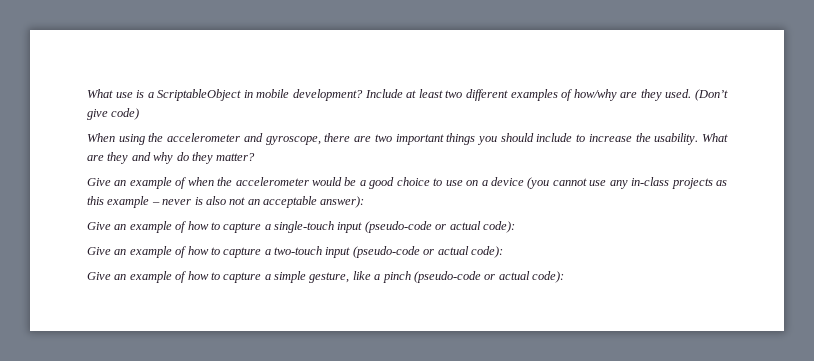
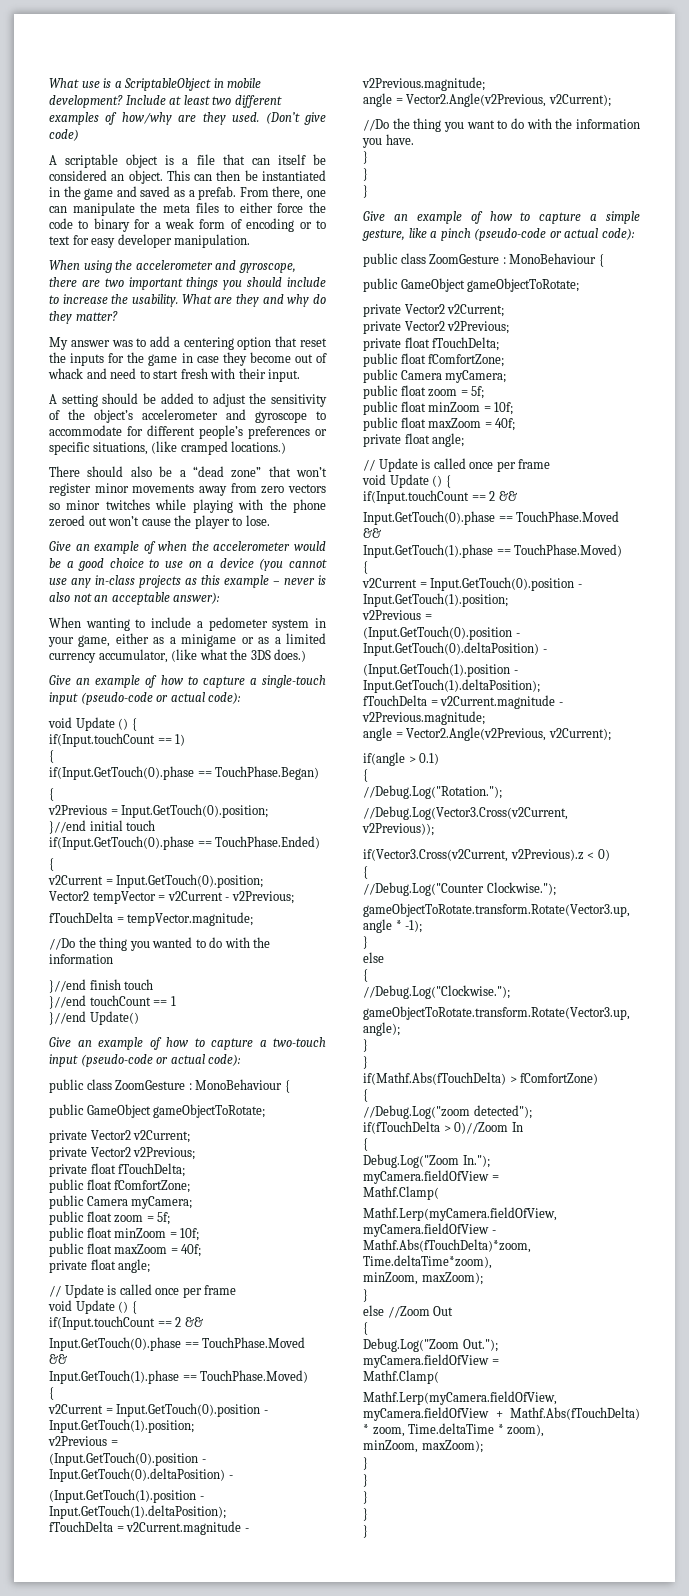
(140, 114) none -> [49,154,326,168] [49,170,326,184] [49,186,326,200] [49,202,326,216] [49,218,326,232] [49,234,251,248] // A scriptable object is a file that can itself be considered an object. This can then be instantiated in the game and saved as a prefab. From there, one can manipulate the meta files to either force the code to binary for a weak form of encoding or to text for easy developer manipulation.
(256, 157) none -> [49,336,327,350] [49,352,327,366] [48,368,301,382] [49,393,327,407] [49,409,326,423] [49,425,327,439] [49,441,287,455] [49,466,327,478] [49,483,326,496] [49,499,326,513] [49,515,270,529] // My answer was to add a centering option that reset the inputs for the game in case they become out of whack and need to start fresh with their input. // A setting should be added to adjust the sensitivity of the object’s accelerometer and gyroscope to accommodate for different people’s preferences or specific situations, (like cramped locations.) // There should also be a “dead zone” that won’t register minor movements away from zero vectors so minor twitches while playing with the phone zeroed out won’t cause the player to lose.
(365, 202) none -> [49,617,327,631] [48,633,327,647] [49,649,307,663] // When wanting to include a pedometer system in your game, either as a minigame or as a limited currency accumulator, (like what the 3DS does.)
(515, 227) none -> [48,717,137,731] [49,733,186,747] [49,750,54,763] [49,766,320,780] [49,788,54,801] [48,804,269,818] [49,820,156,834] [49,836,321,850] [49,858,54,871] [48,874,264,888] [49,891,294,904] [49,912,254,926] [49,937,271,951] [49,954,113,964] [49,979,154,993] [49,995,176,1009] [49,1011,139,1025] // void Update () { // if(Input.touchCount == 1) // { // if(Input.GetTouch(0).phase == TouchPhase.Began) // { // v2Previous = Input.GetTouch(0).position; // }//end initial touch // if(Input.GetTouch(0).phase == TouchPhase.Ended) // { // v2Current = Input.GetTouch(0).position; // Vector2 tempVector = v2Current - v2Previous; // fTouchDelta = tempVector.magnitude; // //Do the thing you wanted to do with the information // }//end finish touch // }//end touchCount == 1 // }//end Update()
(503, 252) none -> [49,1079,290,1093] [49,1104,266,1118] [49,1130,191,1143] [49,1147,196,1160] [49,1163,186,1177] [49,1179,191,1193] [49,1195,193,1209] [49,1211,171,1225] [49,1227,200,1241] [49,1243,202,1257] [49,1259,151,1273] [49,1284,237,1298] [48,1300,137,1314] [49,1316,203,1330] [49,1337,306,1351] [49,1354,67,1364] [49,1370,309,1384] [49,1387,54,1400] [48,1403,268,1417] [49,1419,194,1433] [48,1436,118,1446] [49,1452,206,1466] [49,1468,233,1482] [49,1489,204,1503] [49,1505,226,1519] [49,1521,249,1535] [362,77,485,91] [363,93,611,107] [363,118,640,132] [362,134,414,148] [363,151,368,164] [363,168,368,181] [363,185,368,198] // public class ZoomGesture : MonoBehaviour { // public GameObject gameObjectToRotate; // private Vector2 v2Current; // private Vector2 v2Previous; // private float fTouchDelta; // public float fComfortZone; // public Camera myCamera; // public float zoom = 5f; // public float minZoom = 10f; // public float maxZoom = 40f; // private float angle; // // Update is called once per frame // void Update () { // if(Input.touchCount == 2 && // Input.GetTouch(0).phase == TouchPhase.Moved && // Input.GetTouch(1).phase == TouchPhase.Moved) // { // v2Current = Input.GetTouch(0).position - Input.GetTouch(1).position; // v2Previous = // (Input.GetTouch(0).position - Input.GetTouch(0).deltaPosition) - // (Input.GetTouch(1).position - Input.GetTouch(1).deltaPosition); // fTouchDelta = v2Current.magnitude - v2Previous.magnitude; // angle = Vector2.Angle(v2Previous, v2Current); // //Do the thing you want to do with the information you have. // } // } // }
(564, 277) none -> [363,253,604,267] [363,278,580,292] [363,304,505,317] [363,321,510,334] [363,337,500,351] [363,353,505,367] [363,369,507,383] [363,385,485,399] [363,401,514,415] [363,417,516,431] [363,433,465,447] [363,458,551,472] [362,474,451,488] [363,490,517,504] [363,511,620,525] [363,528,381,538] [363,544,623,558] [363,561,368,574] [362,577,582,591] [363,593,508,607] [362,610,432,620] [363,626,520,640] [363,642,547,656] [363,663,518,677] [363,679,540,693] [363,695,563,709] [362,711,485,725] [363,727,611,741] [363,752,440,766] [363,769,368,782] [363,785,502,799] [363,806,568,820] [362,823,434,836] [363,849,610,862] [363,866,368,879] [363,882,556,896] [363,903,630,917] [363,919,423,933] [363,936,368,949] [363,952,384,963] [363,969,368,982] [363,985,510,999] [363,1006,630,1020] [363,1022,400,1036] [363,1039,368,1052] [363,1056,368,1069] [363,1072,599,1085] [363,1089,368,1102] [363,1105,532,1119] [363,1121,523,1134] [363,1138,368,1151] [363,1154,490,1168] [363,1170,499,1184] [363,1186,439,1200] [363,1207,557,1221] [363,1223,496,1237] [363,1239,531,1253] [363,1255,492,1269] [363,1272,483,1285] [363,1289,368,1302] [363,1305,454,1318] [363,1322,368,1335] [363,1338,498,1352] [363,1354,499,1368] [363,1370,439,1384] [363,1391,557,1405] [363,1407,640,1421] [363,1423,545,1437] [363,1440,483,1453] [363,1457,368,1470] [363,1474,368,1487] [363,1491,368,1504] [363,1508,368,1521] [363,1525,368,1538] // public class ZoomGesture : MonoBehaviour { // public GameObject gameObjectToRotate; // private Vector2 v2Current; // private Vector2 v2Previous; // private float fTouchDelta; // public float fComfortZone; // public Camera myCamera; // public float zoom = 5f; // public float minZoom = 10f; // public float maxZoom = 40f; // private float angle; // // Update is called once per frame // void Update () { // if(Input.touchCount == 2 && // Input.GetTouch(0).phase == TouchPhase.Moved && // Input.GetTouch(1).phase == TouchPhase.Moved) // { // v2Current = Input.GetTouch(0).position - Input.GetTouch(1).position; // v2Previous = // (Input.GetTouch(0).position - Input.GetTouch(0).deltaPosition) - // (Input.GetTouch(1).position - Input.GetTouch(1).deltaPosition); // fTouchDelta = v2Current.magnitude - v2Previous.magnitude; // angle = Vector2.Angle(v2Previous, v2Current); // if(angle > 0.1) // { // //Debug.Log("Rotation."); // //Debug.Log(Vector3.Cross(v2Current, v2Previous)); // if(Vector3.Cross(v2Current, v2Previous).z < 0) // { // //Debug.Log("Counter Clockwise."); // gameObjectToRotate.transform.Rotate(Vector3.up, angle * -1); // } // else // { // //Debug.Log("Clockwise."); // gameObjectToRotate.transform.Rotate(Vector3.up, angle); // } // } // if(Mathf.Abs(fTouchDelta) > fComfortZone) // { // //Debug.Log("zoom detected"); // if(fTouchDelta > 0)//Zoom In // { // Debug.Log("Zoom In."); // myCamera.fieldOfView = // Mathf.Clamp( // Mathf.Lerp(myCamera.fieldOfView, myCamera.fieldOfView - Mathf.Abs(fTouchDelta)*zoom, Time.deltaTime*zoom), // minZoom, maxZoom); // } // else //Zoom Out // { // Debug.Log("Zoom Out."); // myCamera.fieldOfView = // Mathf.Clamp( // Mathf.Lerp(myCamera.fieldOfView, myCamera.fieldOfView + Mathf.Abs(fTouchDelta) * zoom, Time.deltaTime * zoom), // minZoom, maxZoom); // } // } // } // } // }

